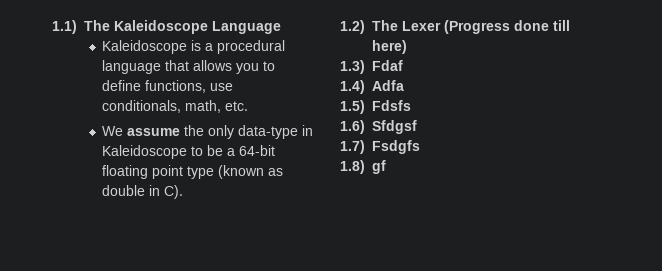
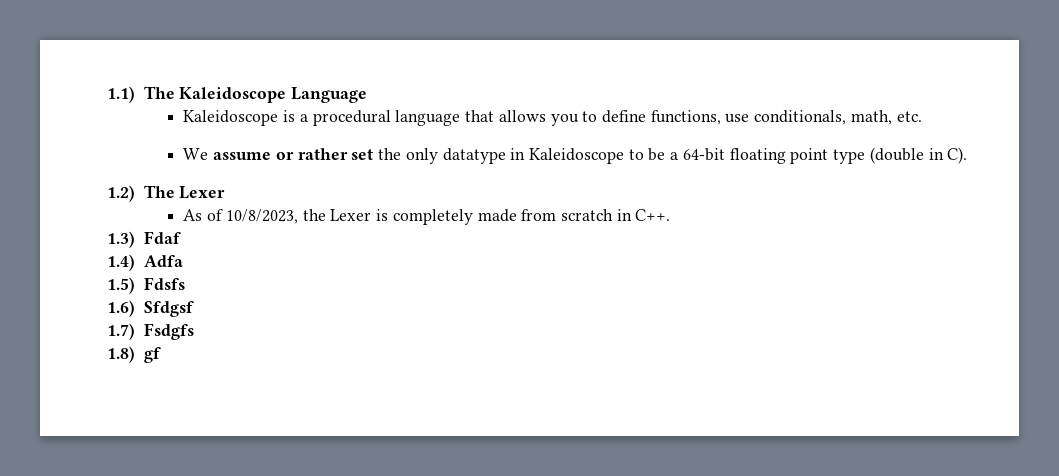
(181, 132) none -> [275,148,374,160] or rather set
[238,125,299,139] data-type -> [442,148,506,164] datatype
[218,165,284,179] [102,185,146,196] (known as double -> [869,147,924,164] (double
[444,20,570,34] [372,40,407,54] (Progress done till here) -> [183,209,671,225] // As of 10/8/2023, the Lexer is completely made from scratch in C++.

